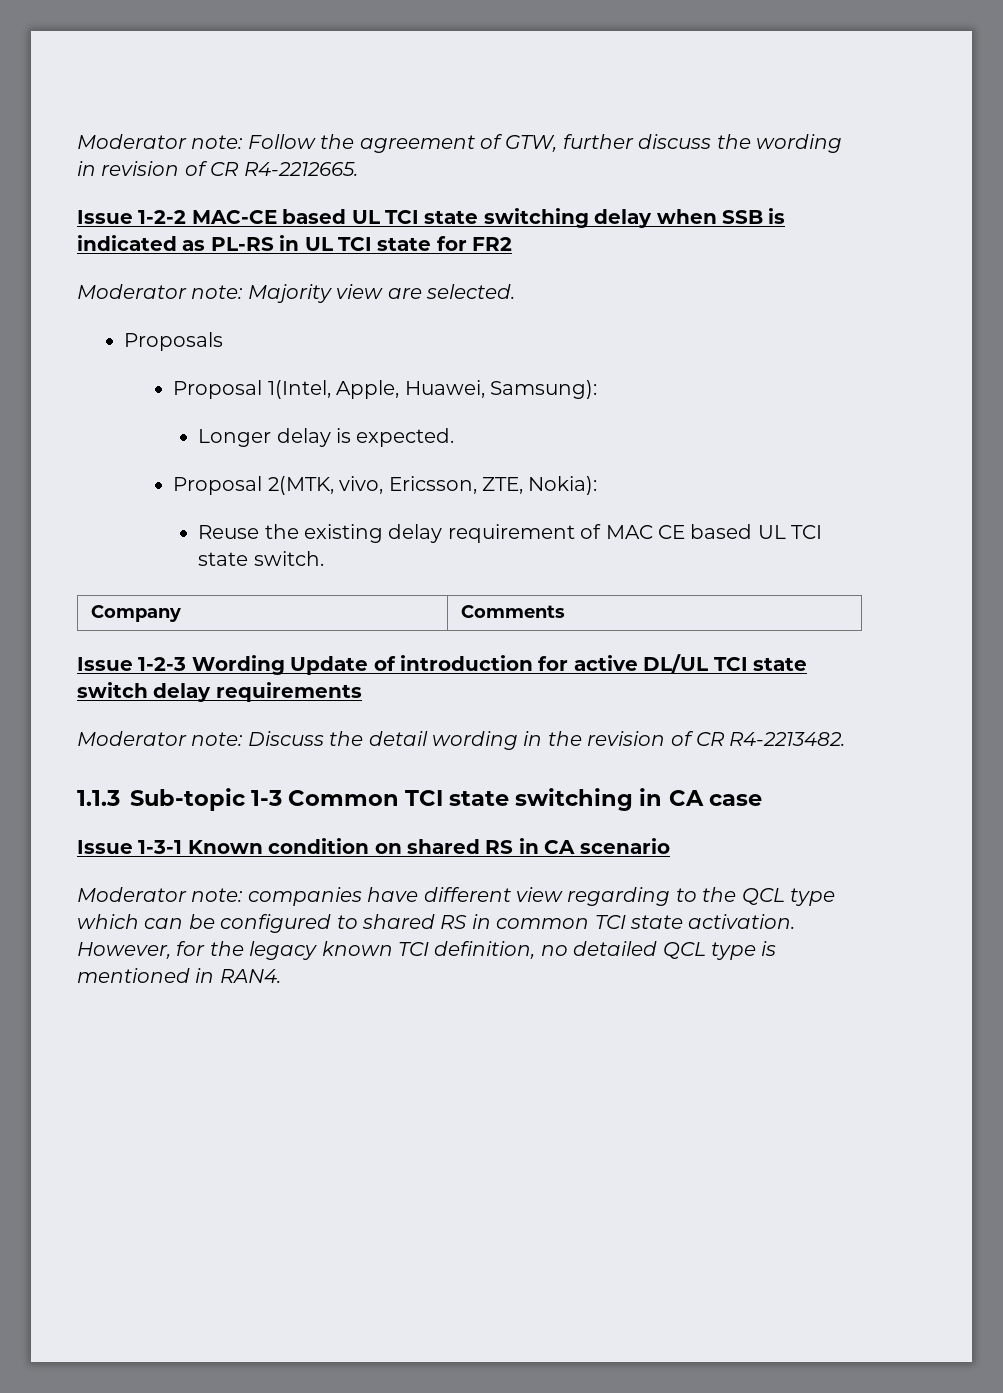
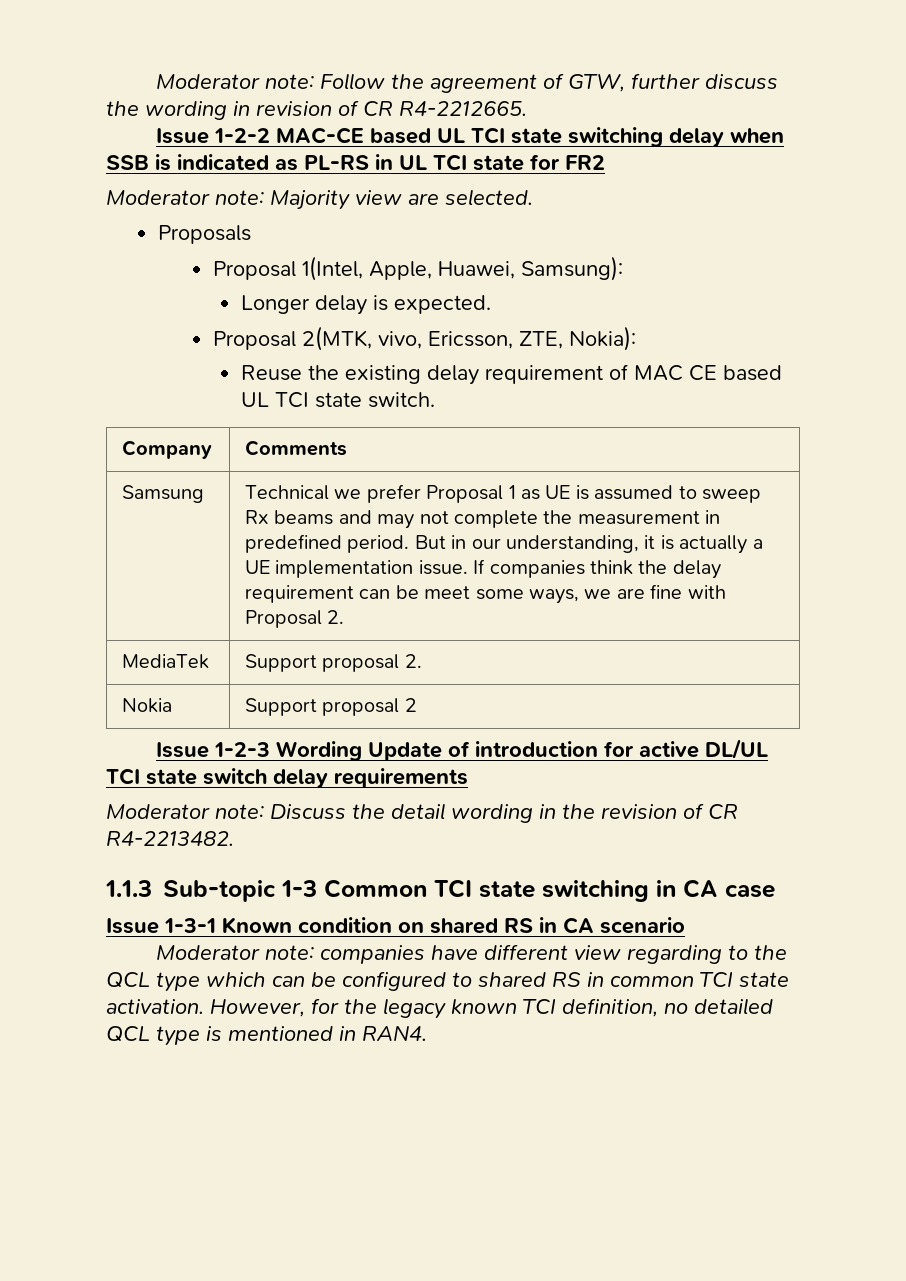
(566, 611) none -> [122,485,205,503] [245,484,762,503] [245,510,721,529] [245,534,763,554] [245,559,721,579] [245,584,726,604] [245,610,345,628] [122,654,210,669] [245,654,422,672] [122,698,173,713] [245,698,417,716] // Samsung | Technical we prefer Proposal 1 as UE is assumed to sweep Rx beams and may not complete the measurement in predefined period. But in our understanding, it is actually a UE implementation issue. If companies think the delay requirement can be meet some ways, we are fine with Proposal 2. // MediaTek | Support proposal 2. // Nokia | Support proposal 2

